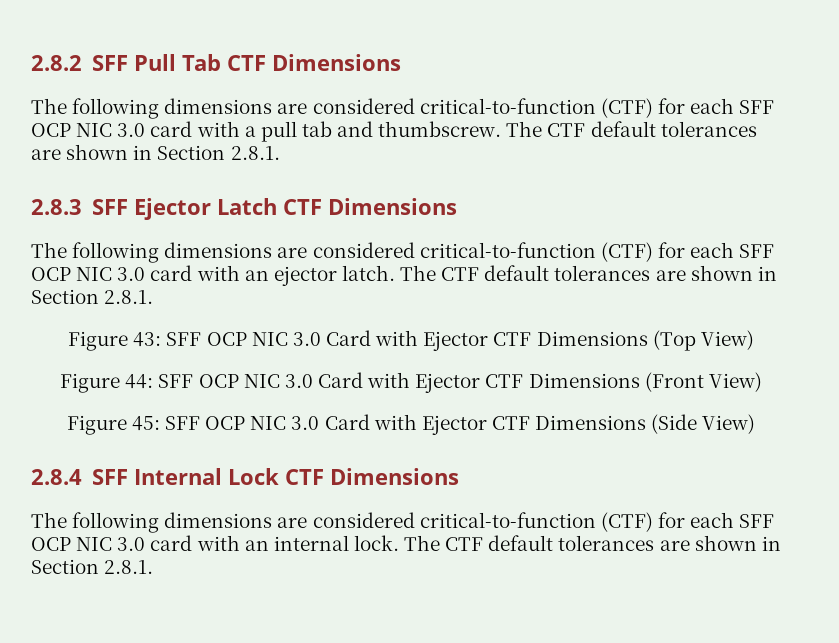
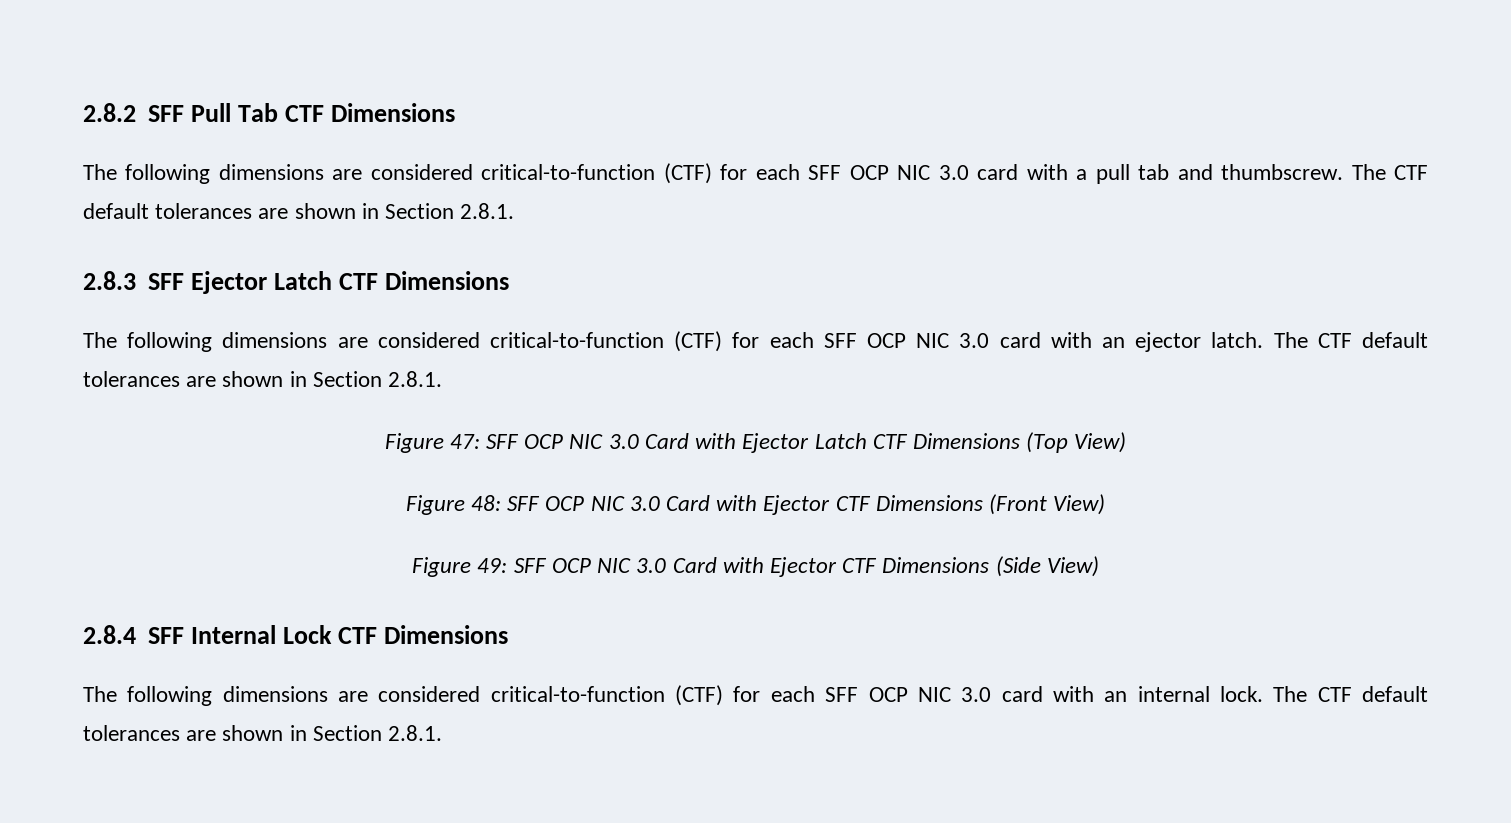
[133,330,489,351] 43: SFF OCP NIC 3.0 Card with Ejector -> [449,433,867,453] 47: SFF OCP NIC 3.0 Card with Ejector Latch
[125,374,154,389] 44: -> [470,495,501,511] 48:
[131,416,160,431] 45: -> [477,558,508,573] 49:

